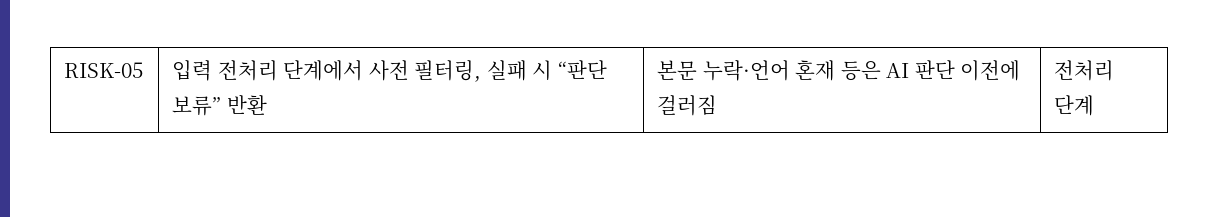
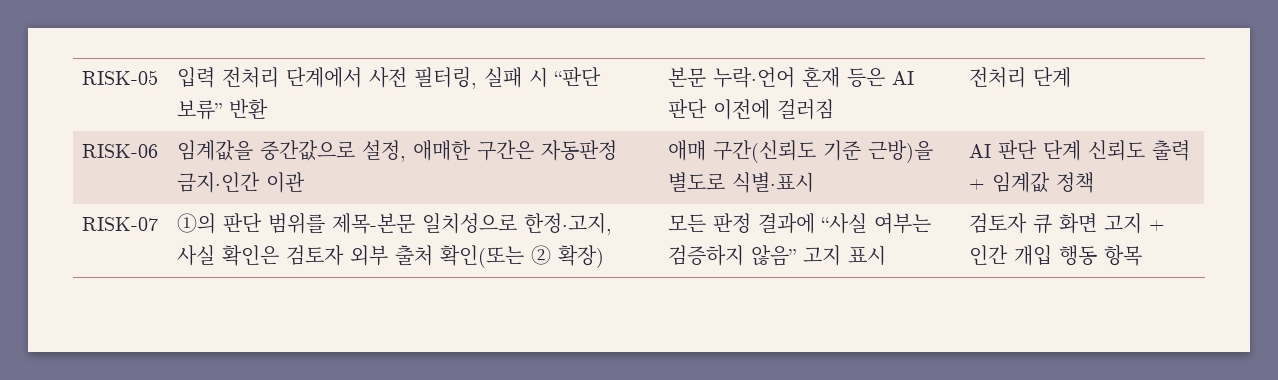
(1095, 105) none -> [82,144,159,158] [177,140,618,162] [177,172,306,193] [668,140,934,163] [668,172,815,193] [969,140,1191,161] [969,172,1095,193] [82,217,159,231] [177,213,613,235] [177,245,605,268] [668,213,932,234] [668,245,887,266] [969,213,1166,234] [969,245,1143,266] // RISK-06 | 임계값을 중간값으로 설정, 애매한 구간은 자동판정 금지·인간 이관 | 애매 구간(신뢰도 기준 근방)을 별도로 식별·표시 | AI 판단 단계 신뢰도 출력 + 임계값 정책 // RISK-07 | ①의 판단 범위를 제목-본문 일치성으로 한정·고지, 사실 확인은 검토자 외부 출처 확인(또는 ② 확장) | 모든 판정 결과에 “사실 여부는 검증하지 않음” 고지 표시 | 검토자 큐 화면 고지 + 인간 개입 행동 항목

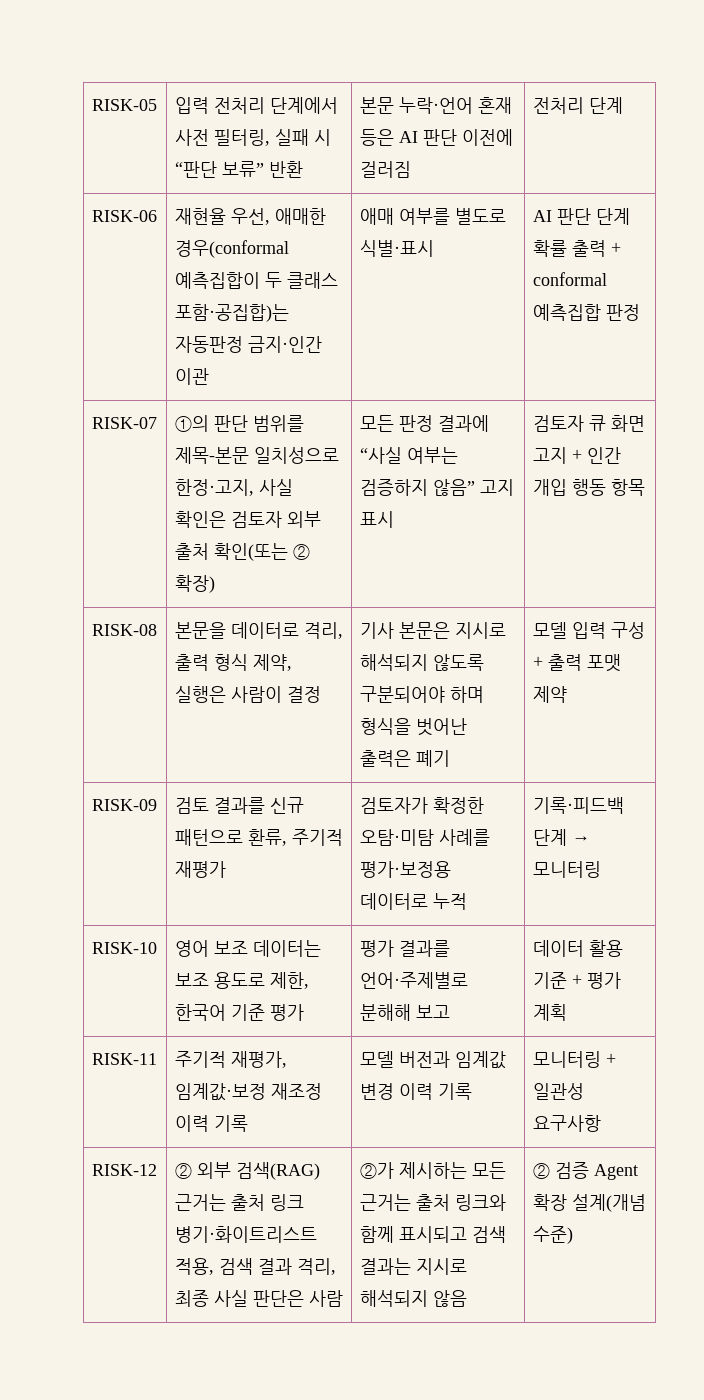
[177,140,535,162] 임계값을 중간값으로 설정, 애매한 구간은 -> [174,208,326,225] [174,240,289,258] [174,272,338,289] [174,304,289,322] 재현율 우선, 애매한 경우(conformal 예측집합이 두 클래스 포함·공집합)는
[713,140,934,163] 구간(신뢰도 기준 근방)을 -> [398,208,450,225] 여부를
[1088,140,1146,161] 신뢰도 -> [532,240,567,257] 확률
[992,172,1095,193] 임계값 정책 -> [532,272,607,286] [532,304,640,321] conformal 예측집합 판정
(1143, 255) none -> [91,624,157,636] [174,622,343,639] [174,654,292,671] [174,686,321,703] [359,622,506,639] [359,654,484,671] [359,686,484,703] [359,718,467,736] [359,750,450,767] [532,622,645,639] [532,654,621,672] [532,686,567,703] [91,799,157,811] [174,797,304,814] [174,829,343,846] [174,861,226,878] [359,797,484,814] [359,829,490,846] [359,861,451,878] [359,893,467,910] [532,797,624,814] [532,829,590,846] [532,861,601,878] [91,942,157,954] [174,940,321,957] [174,972,309,989] [174,1004,304,1021] [359,940,450,957] [359,972,468,989] [359,1004,450,1021] [532,940,623,957] [532,972,621,989] [532,1004,567,1021] [91,1053,157,1065] [174,1051,287,1068] [174,1083,322,1101] [174,1115,248,1132] [359,1051,506,1069] [359,1083,472,1100] [532,1051,616,1068] [532,1083,584,1100] [532,1115,601,1132] [91,1164,157,1176] [174,1162,320,1180] [174,1194,304,1211] [174,1226,317,1243] [174,1258,336,1275] [174,1290,343,1307] [359,1162,506,1179] [359,1194,506,1211] [359,1226,506,1243] [359,1258,467,1275] [359,1290,467,1307] [532,1162,638,1180] [532,1194,646,1212] [532,1226,573,1244] // RISK-08 | 본문을 데이터로 격리, 출력 형식 제약, 실행은 사람이 결정 | 기사 본문은 지시로 해석되지 않도록 구분되어야 하며 형식을 벗어난 출력은 폐기 | 모델 입력 구성 + 출력 포맷 제약 // RISK-09 | 검토 결과를 신규 패턴으로 환류, 주기적 재평가 | 검토자가 확정한 오탐·미탐 사례를 평가·보정용 데이터로 누적 | 기록·피드백 단계 → 모니터링 // RISK-10 | 영어 보조 데이터는 보조 용도로 제한, 한국어 기준 평가 | 평가 결과를 언어·주제별로 분해해 보고 | 데이터 활용 기준 + 평가 계획 // RISK-11 | 주기적 재평가, 임계값·보정 재조정 이력 기록 | 모델 버전과 임계값 변경 이력 기록 | 모니터링 + 일관성 요구사항 // RISK-12 | ② 외부 검색(RAG) 근거는 출처 링크 병기·화이트리스트 적용, 검색 결과 격리, 최종 사실 판단은 사람 | ②가 제시하는 모든 근거는 출처 링크와 함께 표시되고 검색 결과는 지시로 해석되지 않음 | ② 검증 Agent 확장 설계(개념 수준)

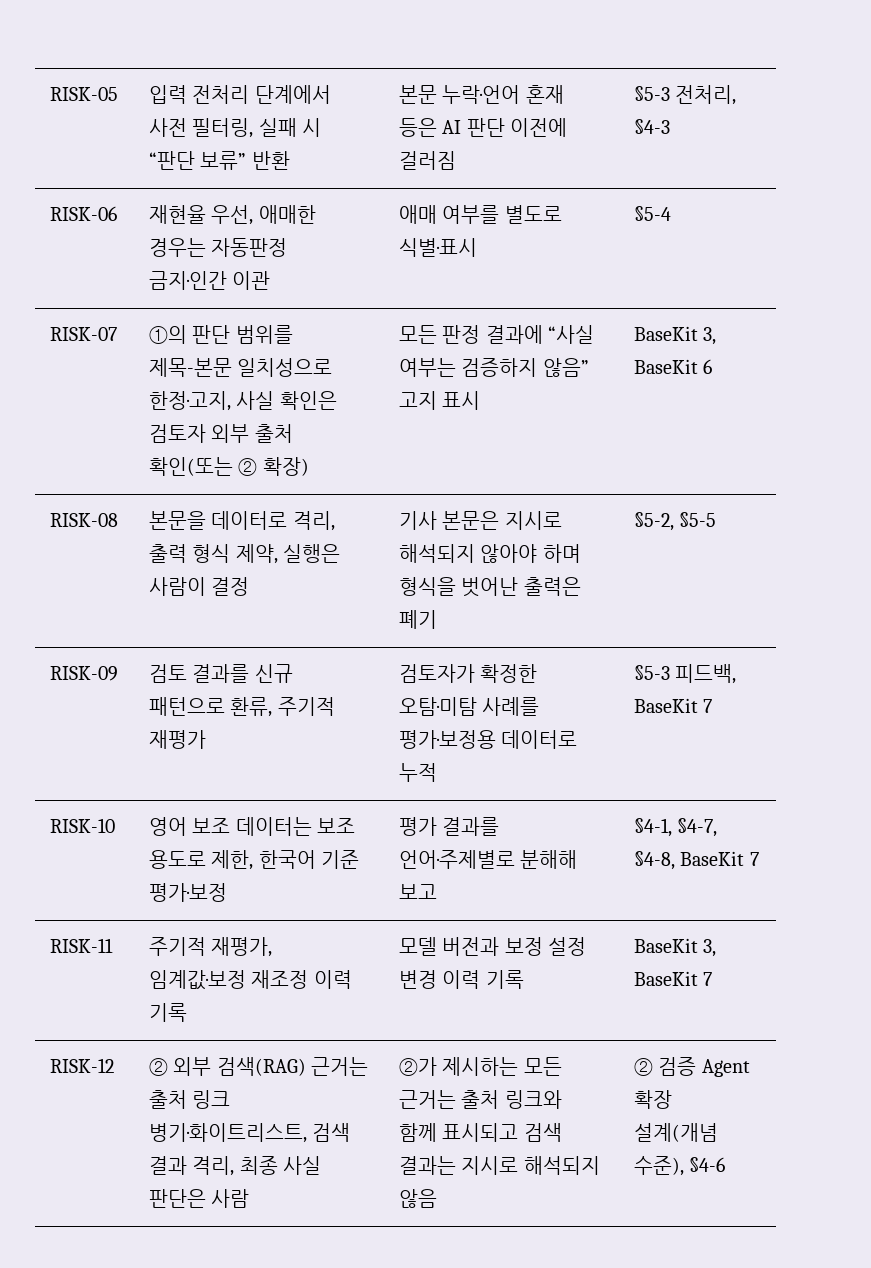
[532,97,623,114] 전처리 단계 -> [634,85,737,105] [634,119,671,134] §5-3 전처리, §4-3
[174,240,289,258] [174,272,338,289] [174,304,289,322] 경우(conformal 예측집합이 두 클래스 포함·공집합)는 -> [149,238,207,257] 경우는
[532,208,630,225] [532,240,621,257] [532,272,607,286] [532,304,640,321] AI 판단 단계 확률 출력 + conformal 예측집합 판정 -> [634,206,672,221] §5-4
[532,415,645,432] [532,447,621,464] [532,479,645,496] 검토자 큐 화면 고지 + 인간 개입 행동 항목 -> [634,326,717,345] [634,359,713,374] BaseKit 3, BaseKit 6
[432,654,484,671] [359,686,445,703] 않도록 구분되어야 -> [480,544,538,563] 않아야
[532,622,645,639] [532,654,621,672] [532,686,567,703] 모델 입력 구성 + 출력 포맷 제약 -> [634,512,717,531] §5-2, §5-5
[532,797,624,814] [532,829,590,846] [532,861,601,878] 기록·피드백 단계 → 모니터링 -> [634,664,737,684] [634,698,713,713] §5-3 피드백, BaseKit 7
[269,1004,304,1021] 평가 -> [149,883,228,902] 평가·보정
[532,940,623,957] [532,972,621,989] [532,1004,567,1021] 데이터 활용 기준 + 평가 계획 -> [634,818,718,837] [634,851,759,870] §4-1, §4-7, §4-8, BaseKit 7
[454,1051,506,1069] 임계값 -> [504,937,587,956] 보정 설정
[532,1051,616,1068] [532,1083,584,1100] [532,1115,601,1132] 모니터링 + 일관성 요구사항 -> [634,938,717,957] [634,971,713,986] BaseKit 3, BaseKit 7
[174,1226,317,1243] [174,1258,214,1275] 병기·화이트리스트 적용, -> [149,1123,308,1143] 병기·화이트리스트,
[532,1226,573,1244] 수준) -> [634,1156,726,1176] 수준), §4-6

